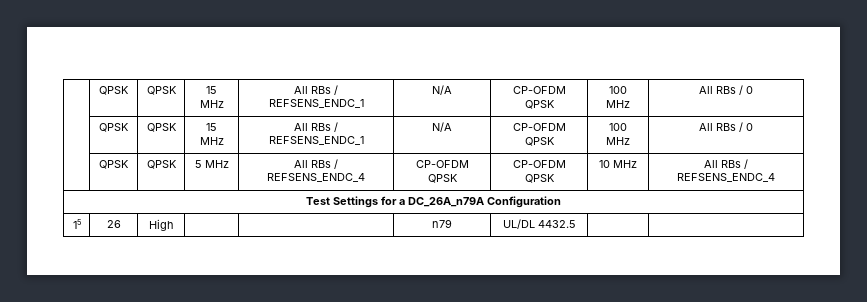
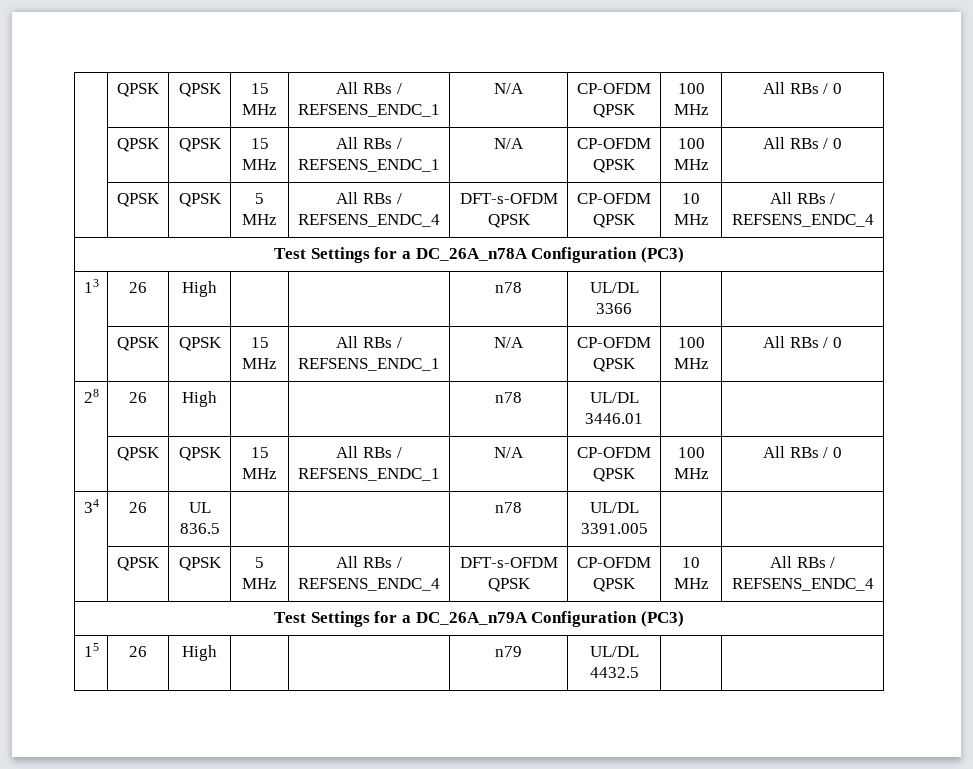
[415,160,469,168] [427,174,458,183] | CP-OFDM QPSK -> [459,193,558,204] [487,214,531,228] [577,193,651,204] [593,214,636,228] [682,193,700,204] [673,214,709,225] [769,192,836,204] [731,214,874,227] [274,247,684,263] [83,279,99,293] [129,282,147,293] [182,281,217,297] [495,282,522,293] [589,282,639,293] [596,303,632,314] [117,337,160,351] [178,337,222,351] [250,337,269,348] [242,358,277,369] [336,336,402,348] [298,358,440,371] [494,337,524,348] [577,337,651,348] [593,358,636,372] [677,337,705,348] [673,358,709,369] [763,336,842,348] [83,389,99,403] [129,392,147,403] [182,391,217,407] [495,392,522,403] [589,392,639,403] [585,413,643,424] [117,447,160,461] [178,447,222,461] [250,447,269,458] [242,468,277,479] [336,446,402,458] [298,468,440,481] [494,447,524,458] [577,447,651,458] [593,468,636,482] [677,447,705,458] [673,468,709,479] [763,446,842,458] [83,499,99,513] [129,502,147,513] [188,502,211,513] [179,523,220,534] [495,502,522,513] [589,502,639,513] [580,523,648,534] [117,557,160,571] [178,557,222,571] [255,557,264,568] [242,578,277,589] [336,556,402,568] [298,578,440,591] [459,557,558,568] [487,578,531,592] | DFT-s-OFDM QPSK | CP-OFDM QPSK | 10 MHz | All RBs / REFSENS_ENDC_4 // Test Settings for a DC_26A_n78A Configuration (PC3) // 13 | 26 | High | | | n78 | UL/DL 3366 | | // | QPSK | QPSK | 15 MHz | All RBs / REFSENS_ENDC_1 | N/A | CP-OFDM QPSK | 100 MHz | All RBs / 0 // 28 | 26 | High | | | n78 | UL/DL 3446.01 | | // | QPSK | QPSK | 15 MHz | All RBs / REFSENS_ENDC_1 | N/A | CP-OFDM QPSK | 100 MHz | All RBs / 0 // 34 | 26 | UL 836.5 | | | n78 | UL/DL 3391.005 | | // | QPSK | QPSK | 5 MHz | All RBs / REFSENS_ENDC_4 | DFT-s-OFDM QPSK
(561, 202) none -> [640,611,684,627] (PC3)

